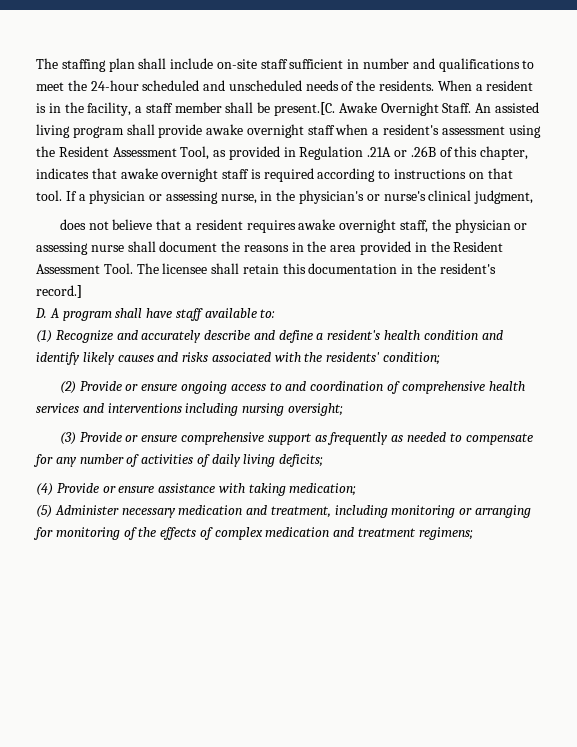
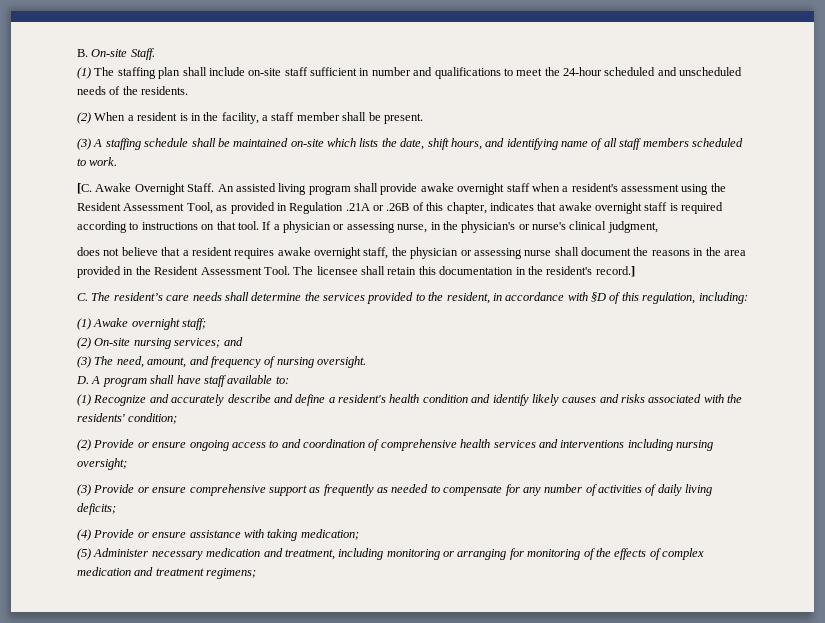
(36, 63) none -> [77,48,155,60] [77,67,91,79] B. On-site Staff. // (1)
(435, 85) none -> [77,112,91,124] // (2)
[274,102,336,116] present.[C. -> [383,113,423,124] [77,138,743,150] [77,157,118,166] [77,183,92,194] present. // (3) A staffing schedule shall be maintained on-site which lists the date, shift hours, and identifying name of all staff members scheduled to work. // [C.
(82, 291) none -> [77,292,748,304] [77,318,207,330] [77,337,243,349] [77,356,366,368] // C. The resident’s care needs shall determine the services provided to the resident, in accordance with §D of this regulation, including: // (1) Awake overnight staff; // (2) On-site nursing services; and // (3) The need, amount, and frequency of nursing oversight.

